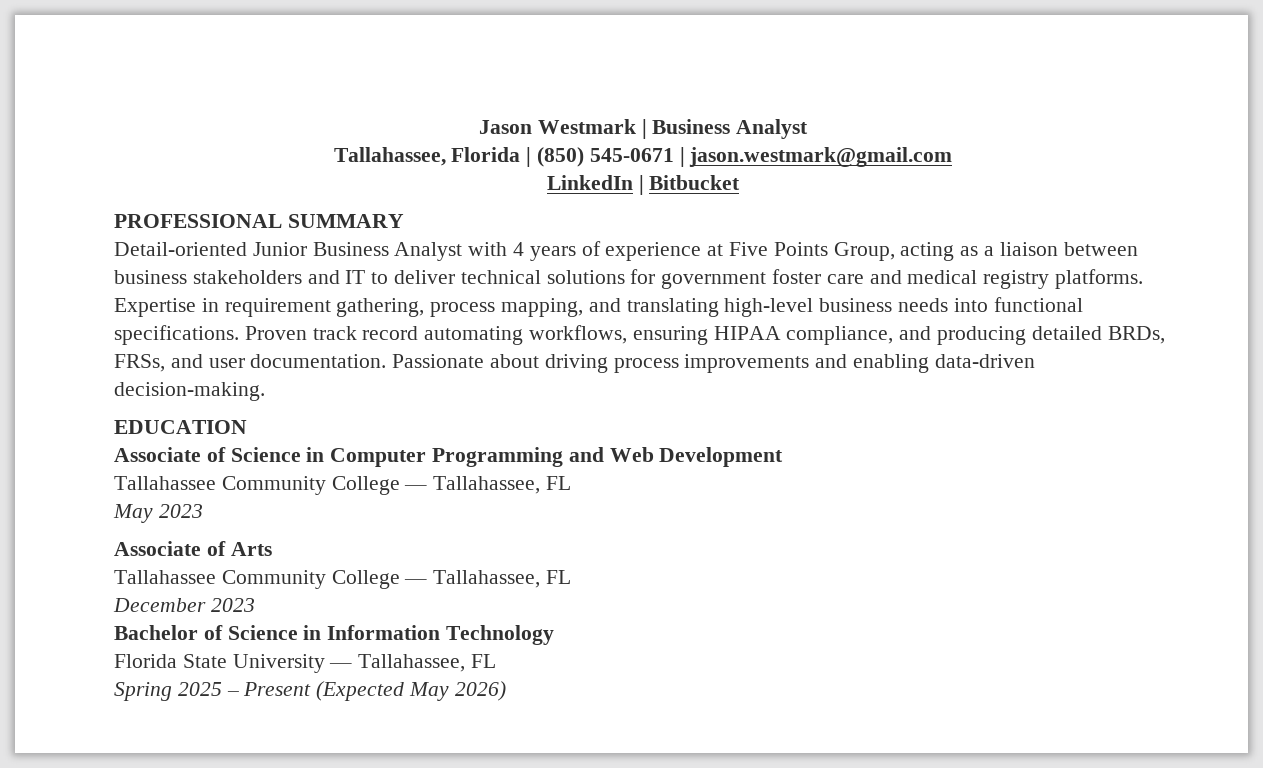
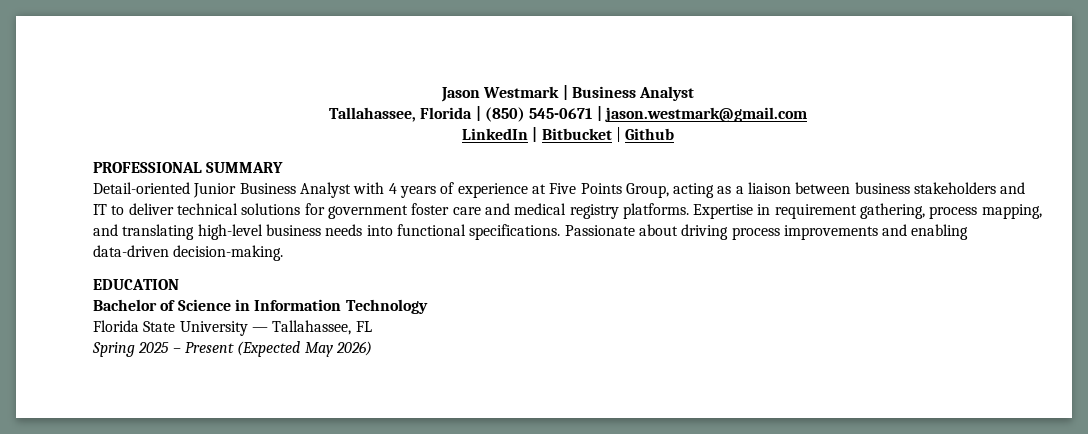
(741, 182) none -> [615,127,675,142] | Github
[244,325,1165,345] [114,354,387,372] Proven track record automating workflows, ensuring HIPAA compliance, and producing detailed BRDs, FRSs, and user documentation. -> (561, 232) none
[114,447,784,467] [114,476,572,495] [113,504,203,523] [114,541,272,556] [114,570,572,589] [113,598,255,612] // Associate of Science in Computer Programming and Web Development // Tallahassee Community College — Tallahassee, FL // May 2023 // Associate of Arts // Tallahassee Community College — Tallahassee, FL // December 2023 -> (179, 284) none

